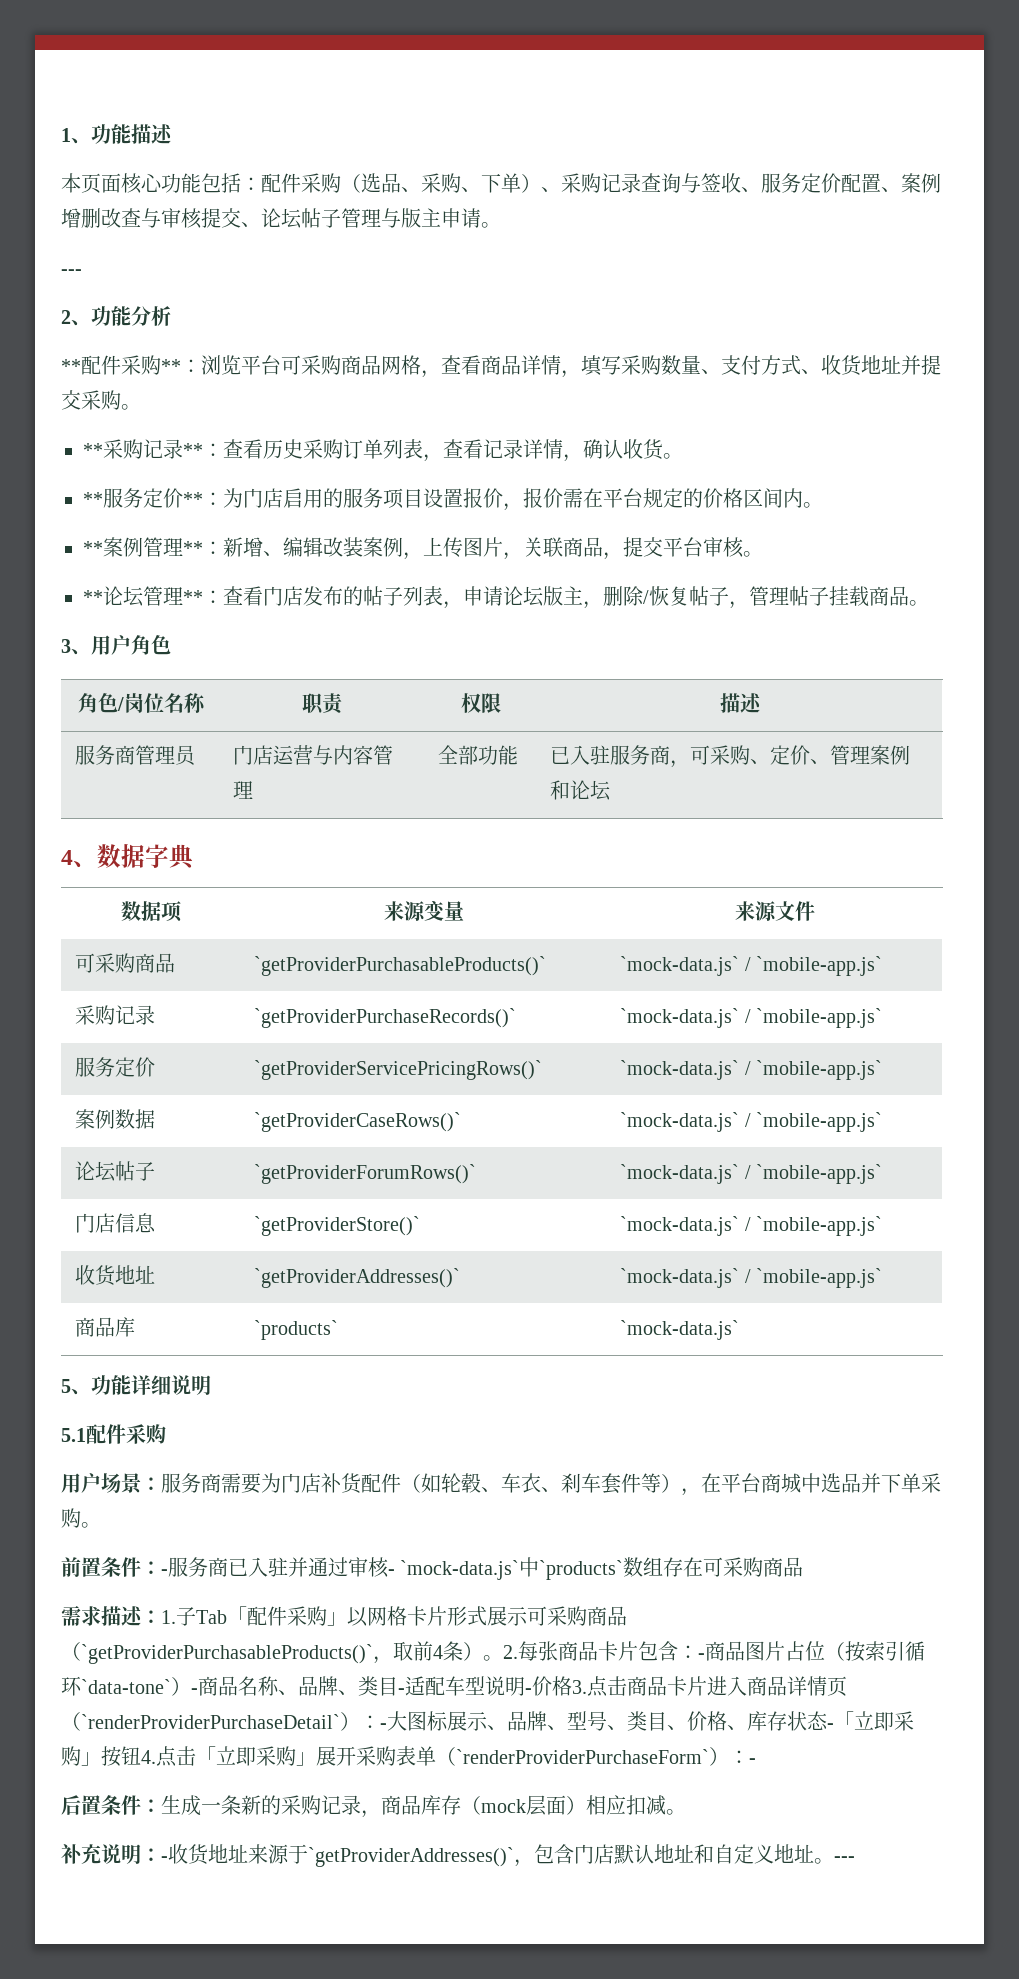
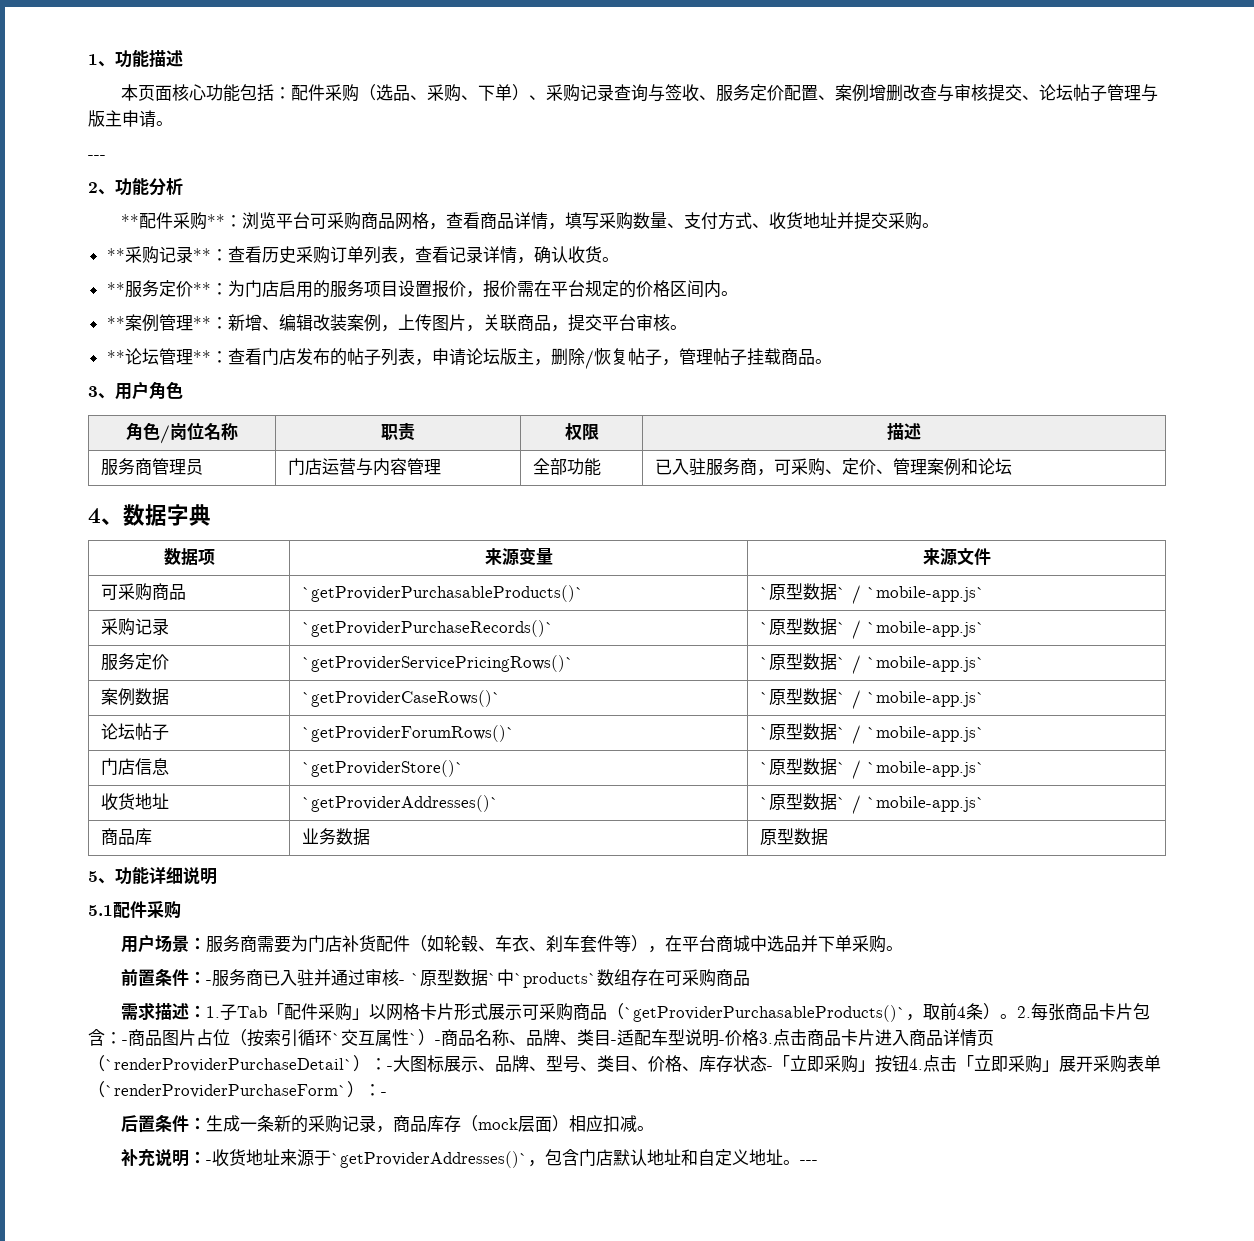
[620,956,740,976] `mock-data.js` -> [759,583,846,601] `原型数据`
[620,1008,740,1028] `mock-data.js` -> [759,618,846,636] `原型数据`
[620,1060,740,1080] `mock-data.js` -> [759,653,846,671] `原型数据`
[620,1112,740,1132] `mock-data.js` -> [759,688,846,706] `原型数据`
[620,1164,740,1184] `mock-data.js` -> [759,723,846,741] `原型数据`
[620,1216,740,1236] `mock-data.js` -> [759,758,846,776] `原型数据`
[620,1268,740,1288] `mock-data.js` -> [759,793,846,811] `原型数据`
[254,1320,339,1340] [620,1320,740,1340] `products` | `mock-data.js` -> [301,828,370,846] [759,828,828,846] 业务数据 | 原型数据
[400,1560,520,1580] `mock-data.js` -> [410,969,497,987] `原型数据`
[81,1679,171,1694] `data-tone` -> [332,1029,418,1046] `交互属性`

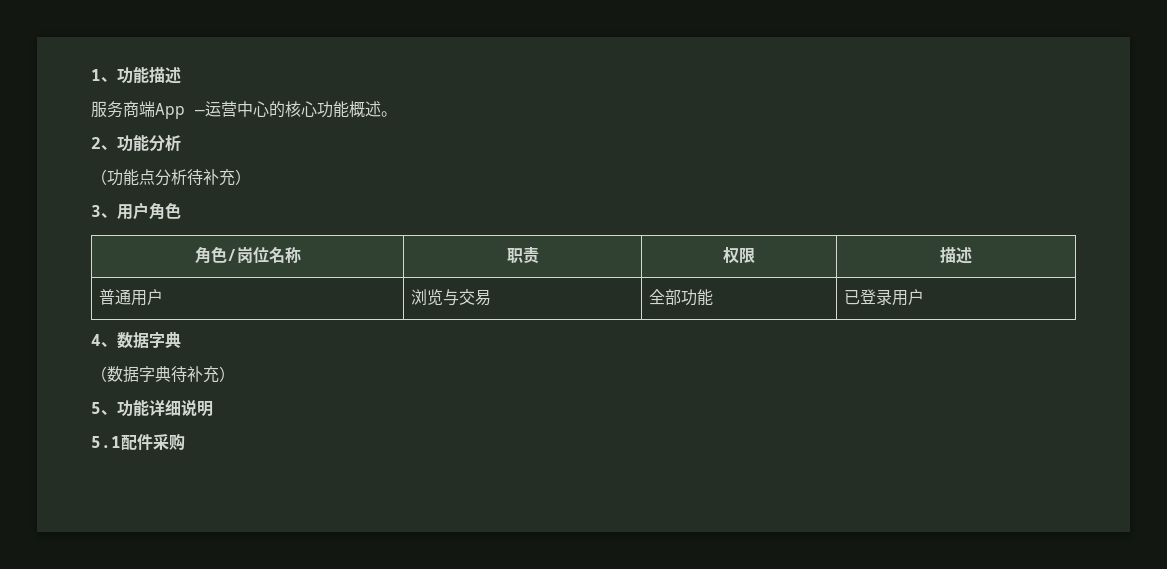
[120,84,1158,102] [88,110,173,128] [88,155,106,159] 本页面核心功能包括：配件采购（选品、采购、下单）、采购记录查询与签收、服务定价配置、案例增删改查与审核提交、论坛帖子管理与版主申请。 // --- -> [91,101,397,119] 服务商端App —运营中心的核心功能概述。
[120,212,939,230] [106,246,619,264] [106,280,738,298] [106,314,687,332] [106,348,832,369] **配件采购**：浏览平台可采购商品网格，查看商品详情，填写采购数量、支付方式、收货地址并提交采购。 // **采购记录**：查看历史采购订单列表，查看记录详情，确认收货。 // **服务定价**：为门店启用的服务项目设置报价，报价需在平台规定的价格区间内。 // **案例管理**：新增、编辑改装案例，上传图片，关联商品，提交平台审核。 // **论坛管理**：查看门店发布的帖子列表，申请论坛版主，删除/恢复帖子，管理帖子挂载商品。 -> [91,169,251,186] （功能点分析待补充）
[100,458,203,476] [287,458,441,476] [532,458,601,476] [654,458,1012,476] [88,504,211,526] [163,548,215,566] [484,547,553,566] [922,548,991,566] [100,583,186,601] [301,585,584,602] [759,583,985,604] [100,618,169,636] [301,620,554,637] [759,618,985,639] [100,653,169,671] [301,655,574,672] [759,653,985,674] [100,688,169,706] [301,690,501,707] [759,688,985,709] [100,723,169,741] [301,725,515,742] [759,723,985,744] [100,758,169,775] [301,760,464,777] [759,758,985,779] [100,793,169,811] [301,795,499,812] [759,793,985,814] [100,828,152,845] [301,828,370,846] [759,828,828,846] 服务商管理员 | 门店运营与内容管理 | 全部功能 | 已入驻服务商，可采购、定价、管理案例和论坛 // 4、数据字典 // 数据项 | 来源变量 | 来源文件 // 可采购商品 | `getProviderPurchasableProducts()` | `原型数据` / `mobile-app.js` // 采购记录 | `getProviderPurchaseRecords()` | `原型数据` / `mobile-app.js` // 服务定价 | `getProviderServicePricingRows()` | `原型数据` / `mobile-app.js` // 案例数据 | `getProviderCaseRows()` | `原型数据` / `mobile-app.js` // 论坛帖子 | `getProviderForumRows()` | `原型数据` / `mobile-app.js` // 门店信息 | `getProviderStore()` | `原型数据` / `mobile-app.js` // 收货地址 | `getProviderAddresses()` | `原型数据` / `mobile-app.js` // 商品库 | 业务数据 | 原型数据 -> [98,289,163,306] [410,289,491,306] [648,289,713,306] [843,289,924,306] [91,331,181,349] [91,366,235,383] 普通用户 | 浏览与交易 | 全部功能 | 已登录用户 // 4、数据字典 // （数据字典待补充）
[120,934,903,953] [120,968,750,988] [120,1002,1150,1022] [88,1029,994,1047] [88,1055,1161,1073] [88,1081,387,1098] [120,1114,654,1133] [120,1149,818,1168] // 用户场景：服务商需要为门店补货配件（如轮毂、车衣、刹车套件等），在平台商城中选品并下单采购。 // 前置条件：-服务商已入驻并通过审核- `原型数据`中`products`数组存在可采购商品 // 需求描述：1.子Tab「配件采购」以网格卡片形式展示可采购商品（`getProviderPurchasableProducts()`，取前4条）。2.每张商品卡片包含：-商品图片占位（按索引循环`交互属性`）-商品名称、品牌、类目-适配车型说明-价格3.点击商品卡片进入商品详情页（`renderProviderPurchaseDetail`）：-大图标展示、品牌、型号、类目、价格、库存状态-「立即采购」按钮4.点击「立即采购」展开采购表单（`renderProviderPurchaseForm`）：- // 后置条件：生成一条新的采购记录，商品库存（mock层面）相应扣减。 // 补充说明：-收货地址来源于`getProviderAddresses()`，包含门店默认地址和自定义地址。--- -> (185, 441) none

